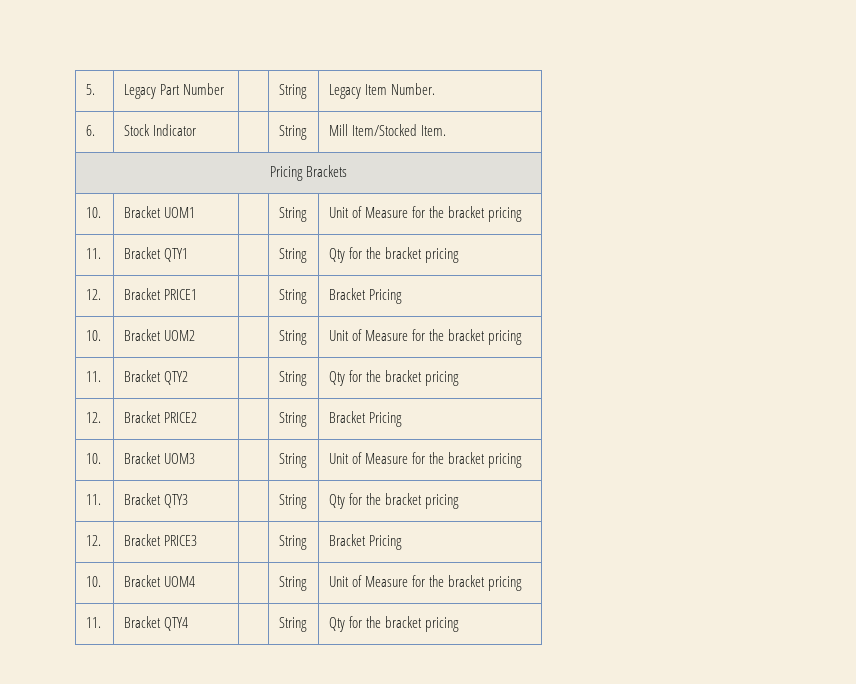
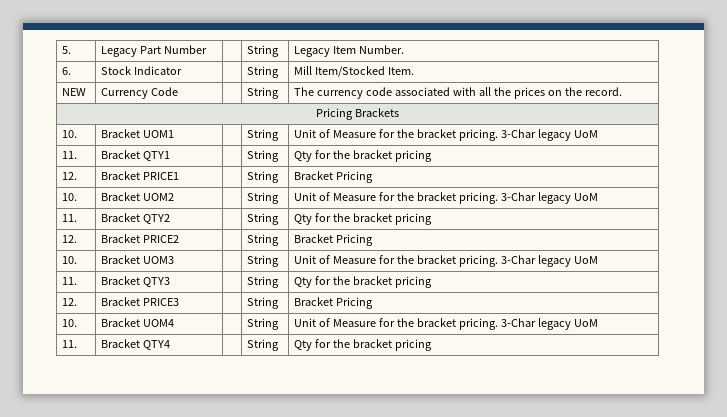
(447, 130) none -> [62,88,87,96] [101,87,179,99] [247,87,280,99] [294,87,622,99] // NEW | Currency Code | | String | The currency code associated with all the prices on the record.
[488,207,523,222] pricing -> [459,129,598,141] pricing. 3-Char legacy UoM
[488,330,523,345] pricing -> [459,192,598,204] pricing. 3-Char legacy UoM
[488,453,523,468] pricing -> [459,255,598,267] pricing. 3-Char legacy UoM
[488,576,523,591] pricing -> [459,318,598,330] pricing. 3-Char legacy UoM

